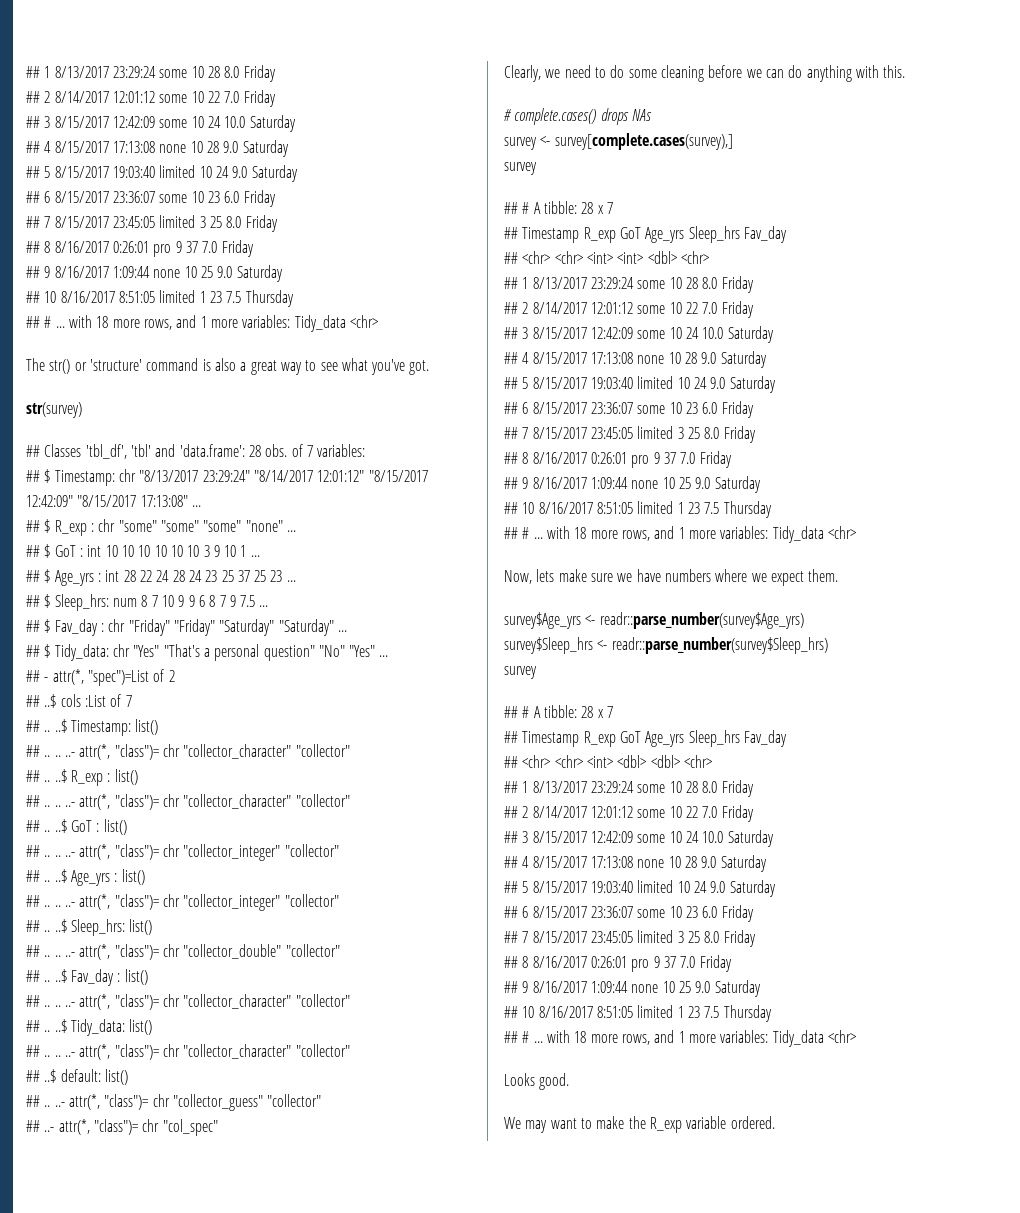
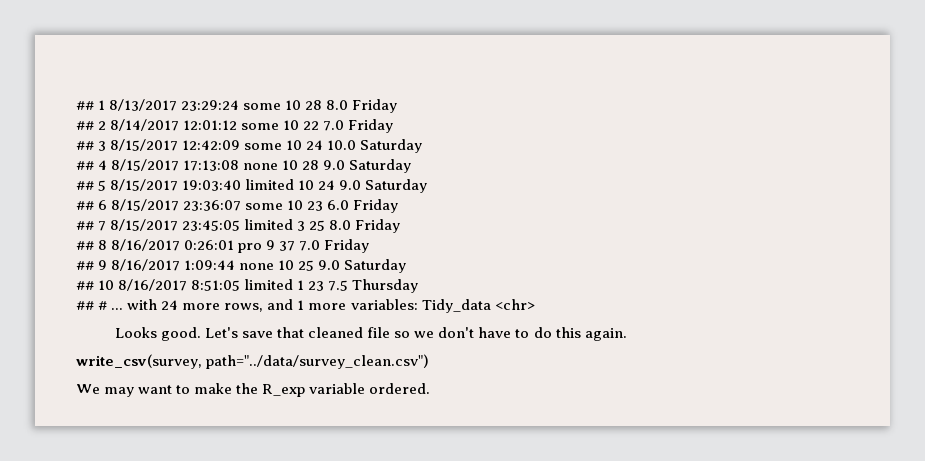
[96,315,378,332] [26,358,430,375] [26,402,82,418] [26,444,366,459] [26,469,428,486] [26,495,201,507] [26,519,296,536] [26,544,260,558] [26,569,296,586] [26,594,269,611] [26,619,347,636] [26,644,389,661] [26,669,175,686] [26,694,132,708] [26,719,159,736] [26,744,350,760] [26,769,138,786] [26,794,350,810] [26,819,127,835] [26,844,339,861] [26,869,145,886] [26,894,339,911] [26,919,153,936] [26,944,340,960] [26,969,148,986] [26,994,350,1010] [26,1019,153,1036] [26,1044,350,1060] [26,1069,128,1085] [26,1094,322,1111] [26,1119,218,1136] [504,65,906,82] [504,108,652,125] [504,133,733,150] [504,162,537,175] [504,201,613,214] [504,226,787,243] [504,251,709,264] [504,276,754,293] [504,301,754,318] [504,326,774,343] [504,351,767,368] [504,376,776,393] [504,401,754,418] [504,426,756,443] [504,451,732,468] [504,476,761,493] [504,501,772,518] [504,526,856,543] [504,569,839,586] [504,612,804,629] [504,637,828,654] [504,666,537,679] [504,705,613,718] [504,730,787,747] [504,755,712,768] [504,780,754,797] [504,805,754,822] [504,830,774,847] [504,855,767,872] [504,880,776,897] [504,905,754,922] [504,930,756,947] [504,955,732,972] [504,980,761,997] [504,1005,772,1022] [504,1030,587,1043] 18 more rows, and 1 more variables: Tidy_data <chr> // The str() or 'structure' command is also a great way to see what you've got. // str(survey) // ## Classes 'tbl_df', 'tbl' and 'data.frame': 28 obs. of 7 variables: // ## $ Timestamp: chr "8/13/2017 23:29:24" "8/14/2017 12:01:12" "8/15/2017 12:42:09" "8/15/2017 17:13:08" ... // ## $ R_exp : chr "some" "some" "some" "none" ... // ## $ GoT : int 10 10 10 10 10 10 3 9 10 1 ... // ## $ Age_yrs : int 28 22 24 28 24 23 25 37 25 23 ... // ## $ Sleep_hrs: num 8 7 10 9 9 6 8 7 9 7.5 ... // ## $ Fav_day : chr "Friday" "Friday" "Saturday" "Saturday" ... // ## $ Tidy_data: chr "Yes" "That's a personal question" "No" "Yes" ... // ## - attr(*, "spec")=List of 2 // ## ..$ cols :List of 7 // ## .. ..$ Timestamp: list() // ## .. .. ..- attr(*, "class")= chr "collector_character" "collector" // ## .. ..$ R_exp : list() // ## .. .. ..- attr(*, "class")= chr "collector_character" "collector" // ## .. ..$ GoT : list() // ## .. .. ..- attr(*, "class")= chr "collector_integer" "collector" // ## .. ..$ Age_yrs : list() // ## .. .. ..- attr(*, "class")= chr "collector_integer" "collector" // ## .. ..$ Sleep_hrs: list() // ## .. .. ..- attr(*, "class")= chr "collector_double" "collector" // ## .. ..$ Fav_day : list() // ## .. .. ..- attr(*, "class")= chr "collector_character" "collector" // ## .. ..$ Tidy_data: list() // ## .. .. ..- attr(*, "class")= chr "collector_character" "collector" // ## ..$ default: list() // ## .. ..- attr(*, "class")= chr "collector_guess" "collector" // ## ..- attr(*, "class")= chr "col_spec" // Clearly, we need to do some cleaning before we can do anything with this. // # complete.cases() drops NAs // survey <- survey[complete.cases(survey),] // survey // ## # A tibble: 28 x 7 // ## Timestamp R_exp GoT Age_yrs Sleep_hrs Fav_day // ## <chr> <chr> <int> <int> <dbl> <chr> // ## 1 8/13/2017 23:29:24 some 10 28 8.0 Friday // ## 2 8/14/2017 12:01:12 some 10 22 7.0 Friday // ## 3 8/15/2017 12:42:09 some 10 24 10.0 Saturday // ## 4 8/15/2017 17:13:08 none 10 28 9.0 Saturday // ## 5 8/15/2017 19:03:40 limited 10 24 9.0 Saturday // ## 6 8/15/2017 23:36:07 some 10 23 6.0 Friday // ## 7 8/15/2017 23:45:05 limited 3 25 8.0 Friday // ## 8 8/16/2017 0:26:01 pro 9 37 7.0 Friday // ## 9 8/16/2017 1:09:44 none 10 25 9.0 Saturday // ## 10 8/16/2017 8:51:05 limited 1 23 7.5 Thursday // ## # ... with 18 more rows, and 1 more variables: Tidy_data <chr> // Now, lets make sure we have numbers where we expect them. // survey$Age_yrs <- readr::parse_number(survey$Age_yrs) // survey$Sleep_hrs <- readr::parse_number(survey$Sleep_hrs) // survey // ## # A tibble: 28 x 7 // ## Timestamp R_exp GoT Age_yrs Sleep_hrs Fav_day // ## <chr> <chr> <int> <dbl> <dbl> <chr> // ## 1 8/13/2017 23:29:24 some 10 28 8.0 Friday // ## 2 8/14/2017 12:01:12 some 10 22 7.0 Friday // ## 3 8/15/2017 12:42:09 some 10 24 10.0 Saturday // ## 4 8/15/2017 17:13:08 none 10 28 9.0 Saturday // ## 5 8/15/2017 19:03:40 limited 10 24 9.0 Saturday // ## 6 8/15/2017 23:36:07 some 10 23 6.0 Friday // ## 7 8/15/2017 23:45:05 limited 3 25 8.0 Friday // ## 8 8/16/2017 0:26:01 pro 9 37 7.0 Friday // ## 9 8/16/2017 1:09:44 none 10 25 9.0 Saturday // ## 10 8/16/2017 8:51:05 limited 1 23 7.5 Thursday // ## # ... with 18 -> [161,300,179,310] 24
(570, 1081) none -> [204,327,627,341] [76,354,430,369] Let's save that cleaned file so we don't have to do this again. // write_csv(survey, path="../data/survey_clean.csv")

